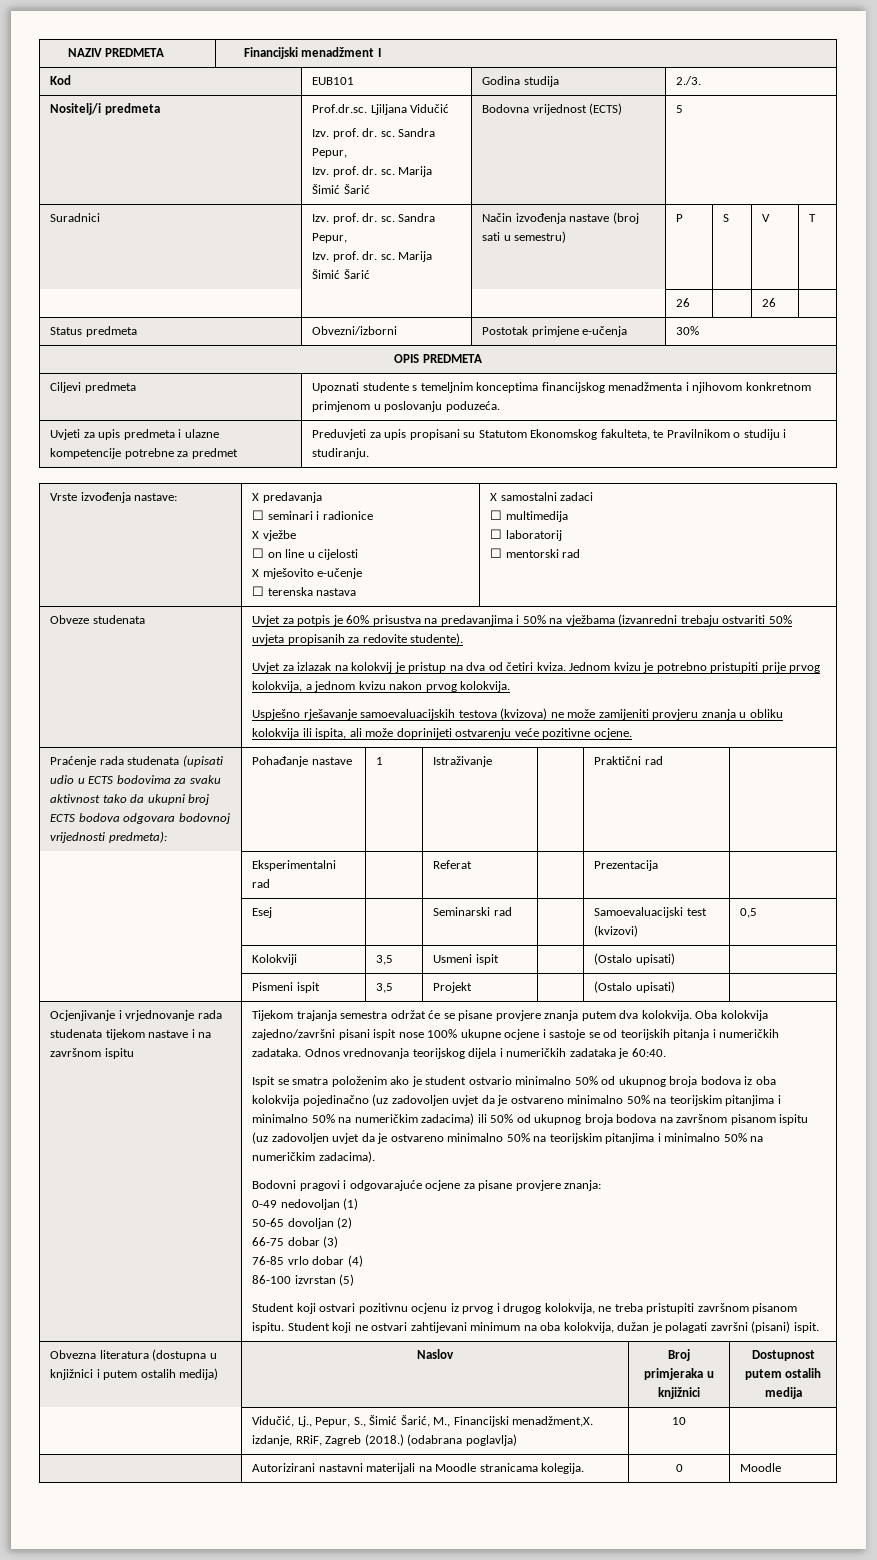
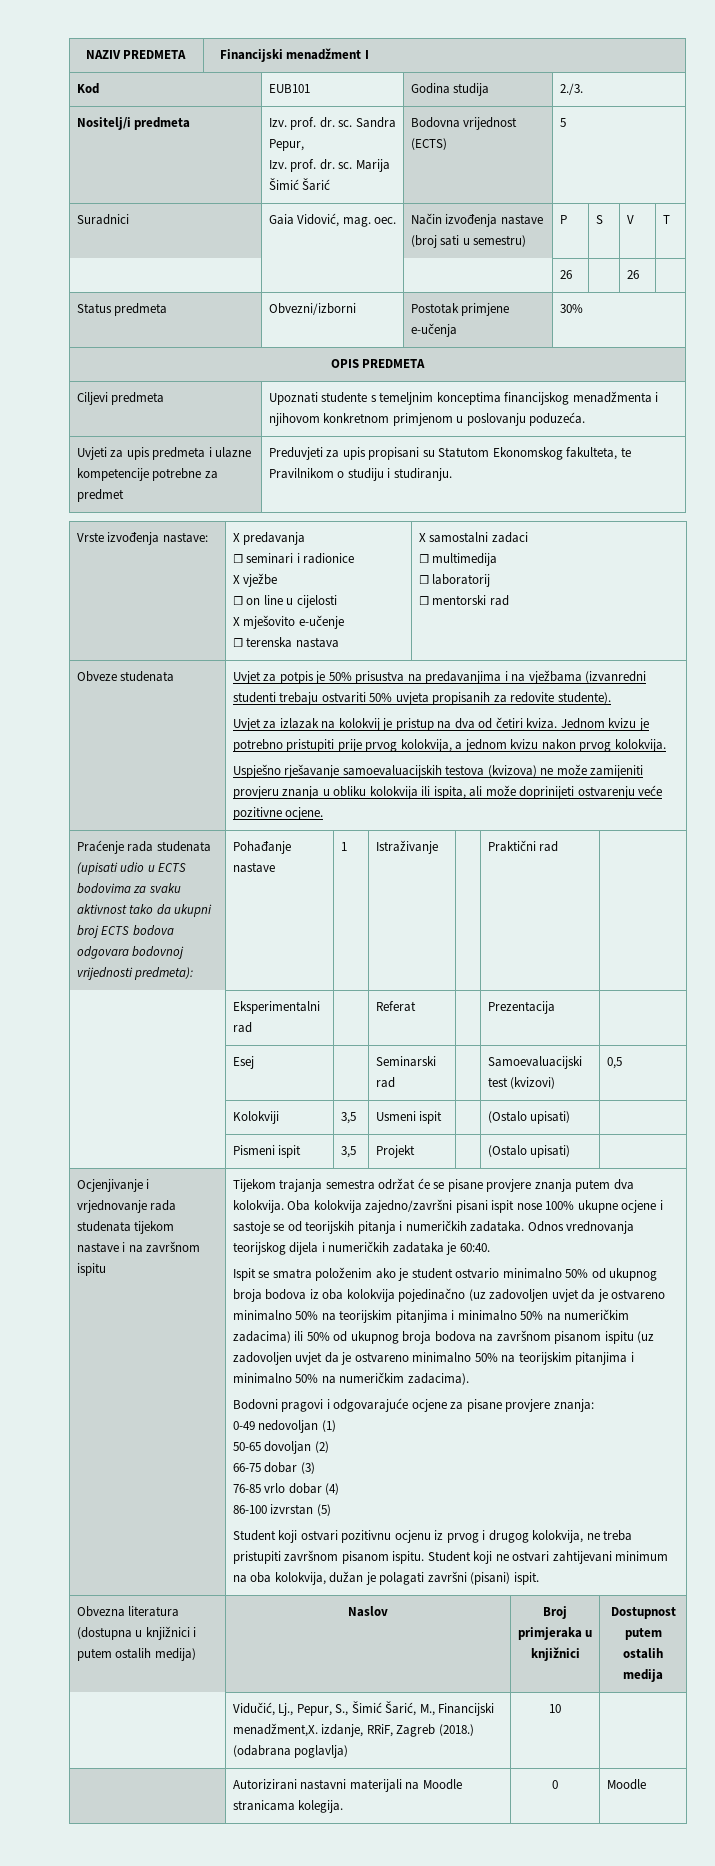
[312,104,450,115] Prof.dr.sc. Ljiljana Vidučić // -> (191, 123) none
[312,213,436,224] [312,233,348,243] [312,251,433,262] [312,269,370,279] Izv. prof. dr. sc. Sandra Pepur, // Izv. prof. dr. sc. Marija Šimić Šarić -> [268,213,397,227] Gaia Vidović, mag. oec.
[346,615,370,624] 60% -> [328,672,352,681] 50%
[522,615,546,624] 50% -> (508, 676) none
(678, 620) none -> [232,692,276,703] studenti

